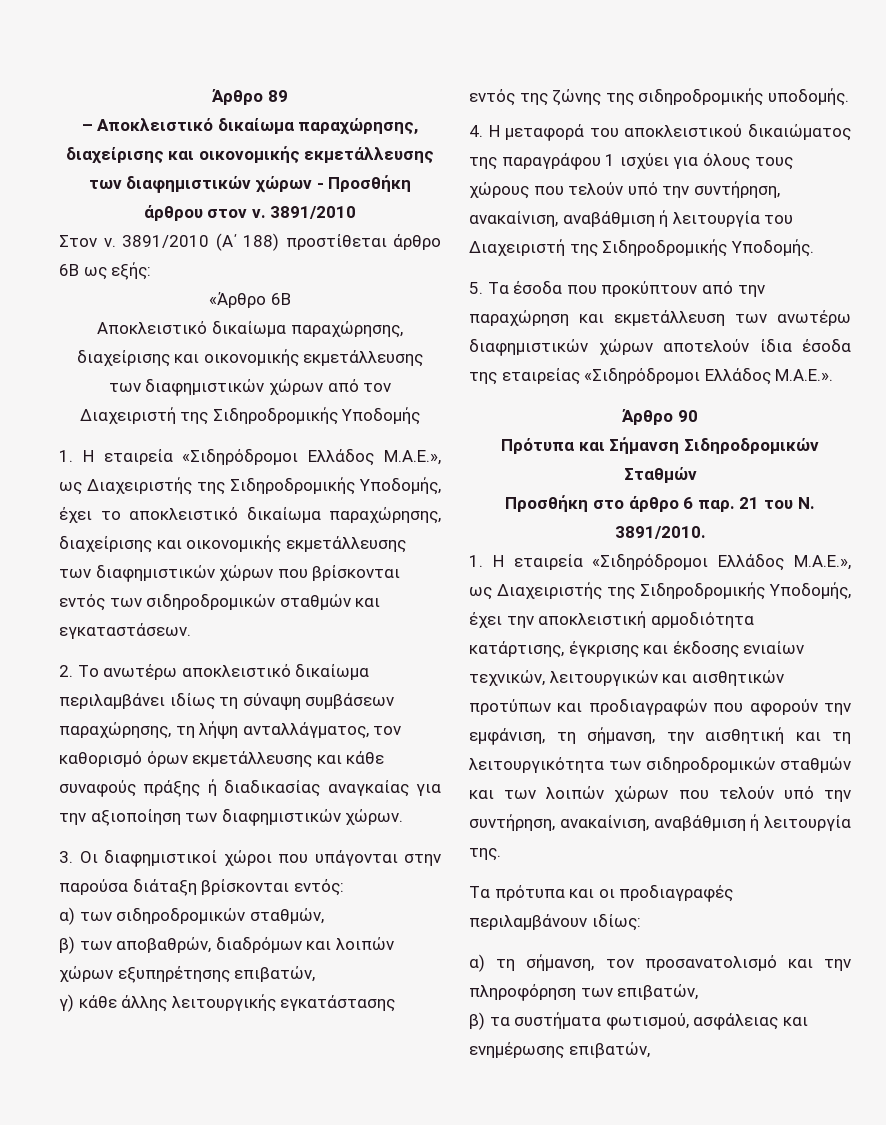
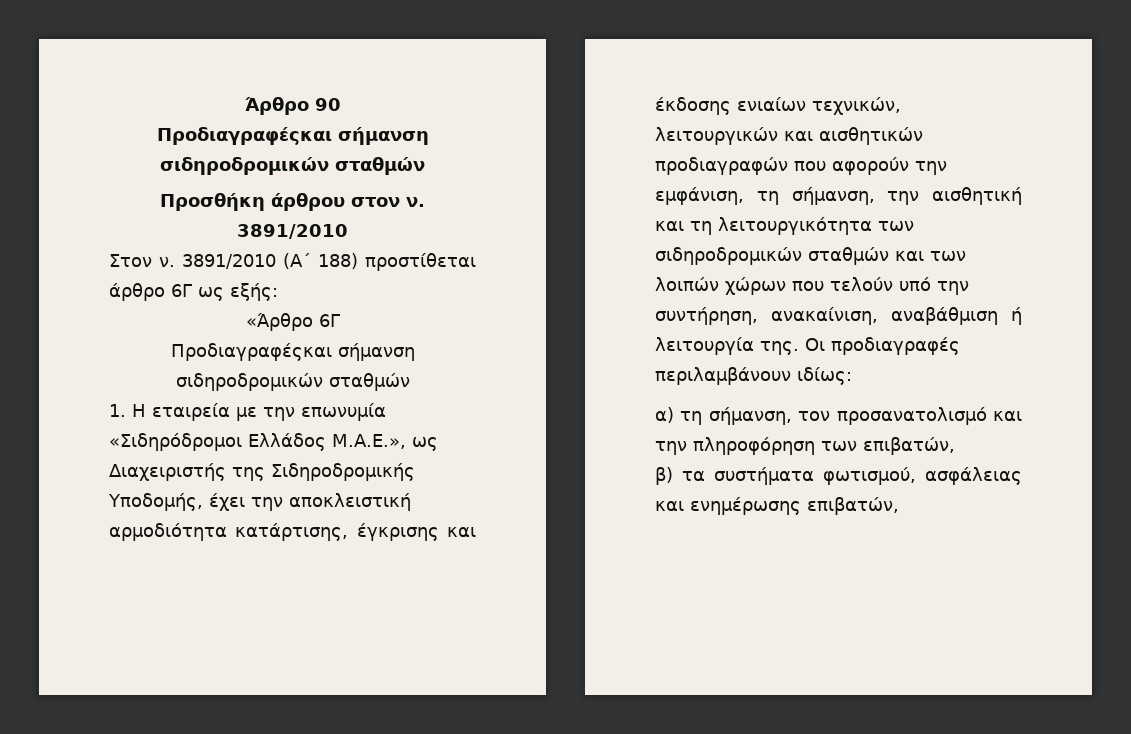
[212,89,288,105] [81,118,419,135] [65,146,435,164] [88,176,324,193] Άρθρο 89 // – Αποκλειστικό δικαίωμα παραχώρησης, διαχείρισης και οικονομικής εκμετάλλευσης των διαφημιστικών χώρων - -> [244,97,341,115] [156,127,429,145] [160,157,425,175] Άρθρο 90 // Προδιαγραφέςκαι σήμανση σιδηροδρομικών σταθμών //
[59,264,79,276] 6Β -> [171,284,192,297] 6Γ
[270,293,291,305] [97,320,403,338] [76,349,424,367] [108,378,392,396] [79,407,421,425] [59,448,442,466] [59,477,441,495] [59,506,441,524] [59,535,406,553] [59,564,401,582] [59,593,381,611] [59,623,191,639] [59,663,370,680] [59,692,395,710] [59,721,402,739] [59,751,385,768] [59,779,441,797] [59,808,404,826] [59,849,441,867] [59,878,344,896] [59,907,324,925] [59,936,394,954] [59,966,316,983] [59,994,396,1012] [469,88,849,106] [469,123,851,141] [469,153,793,170] [469,181,780,199] [469,210,794,227] [469,239,814,257] [469,280,765,297] [469,310,851,326] [469,338,851,356] [469,367,834,385] [622,409,698,425] [501,437,819,454] [623,467,697,483] [505,495,815,512] [614,526,706,539] [469,554,583,570] 6Β // Αποκλειστικό δικαίωμα παραχώρησης, διαχείρισης και οικονομικής εκμετάλλευσης των διαφημιστικών χώρων από τον Διαχειριστή της Σιδηροδρομικής Υποδομής // 1. Η εταιρεία «Σιδηρόδρομοι Ελλάδος Μ.Α.Ε.», ως Διαχειριστής της Σιδηροδρομικής Υποδομής, έχει το αποκλειστικό δικαίωμα παραχώρησης, διαχείρισης και οικονομικής εκμετάλλευσης των διαφημιστικών χώρων που βρίσκονται εντός των σιδηροδρομικών σταθμών και εγκαταστάσεων. // 2. Το ανωτέρω αποκλειστικό δικαίωμα περιλαμβάνει ιδίως τη σύναψη συμβάσεων παραχώρησης, τη λήψη ανταλλάγματος, τον καθορισμό όρων εκμετάλλευσης και κάθε συναφούς πράξης ή διαδικασίας αναγκαίας για την αξιοποίηση των διαφημιστικών χώρων. // 3. Οι διαφημιστικοί χώροι που υπάγονται στην παρούσα διάταξη βρίσκονται εντός: // α) των σιδηροδρομικών σταθμών, // β) των αποβαθρών, διαδρόμων και λοιπών χώρων εξυπηρέτησης επιβατών, // γ) κάθε άλλης λειτουργικής εγκατάστασης εντός της ζώνης της σιδηροδρομικής υποδομής. // 4. Η μεταφορά του αποκλειστικού δικαιώματος της παραγράφου 1 ισχύει για όλους τους χώρους που τελούν υπό την συντήρηση, ανακαίνιση, αναβάθμιση ή λειτουργία του Διαχειριστή της Σιδηροδρομικής Υποδομής. // 5. Τα έσοδα που προκύπτουν από την παραχώρηση και εκμετάλλευση των ανωτέρω διαφημιστικών χώρων αποτελούν ίδια έσοδα της εταιρείας «Σιδηρόδρομοι Ελλάδος Μ.Α.Ε.». // Άρθρο 90 // Πρότυπα και Σήμανση Σιδηροδρομικών Σταθμών // Προσθήκη στο άρθρο 6 παρ. 21 του Ν. 3891/2010. // 1. Η εταιρεία -> [318,314,340,327] [170,343,415,361] [175,373,410,391] [109,403,386,421] 6Γ // Προδιαγραφέςκαι σήμανση σιδηροδρομικών σταθμών // 1. Η εταιρεία με την επωνυμία
[469,699,583,715] προτύπων και -> (923, 136) none
[469,885,615,901] // Τα πρότυπα και οι -> [805,338,825,351] Οι

